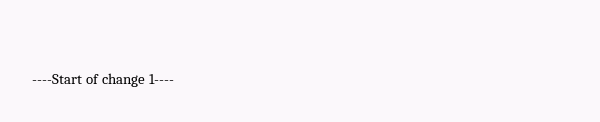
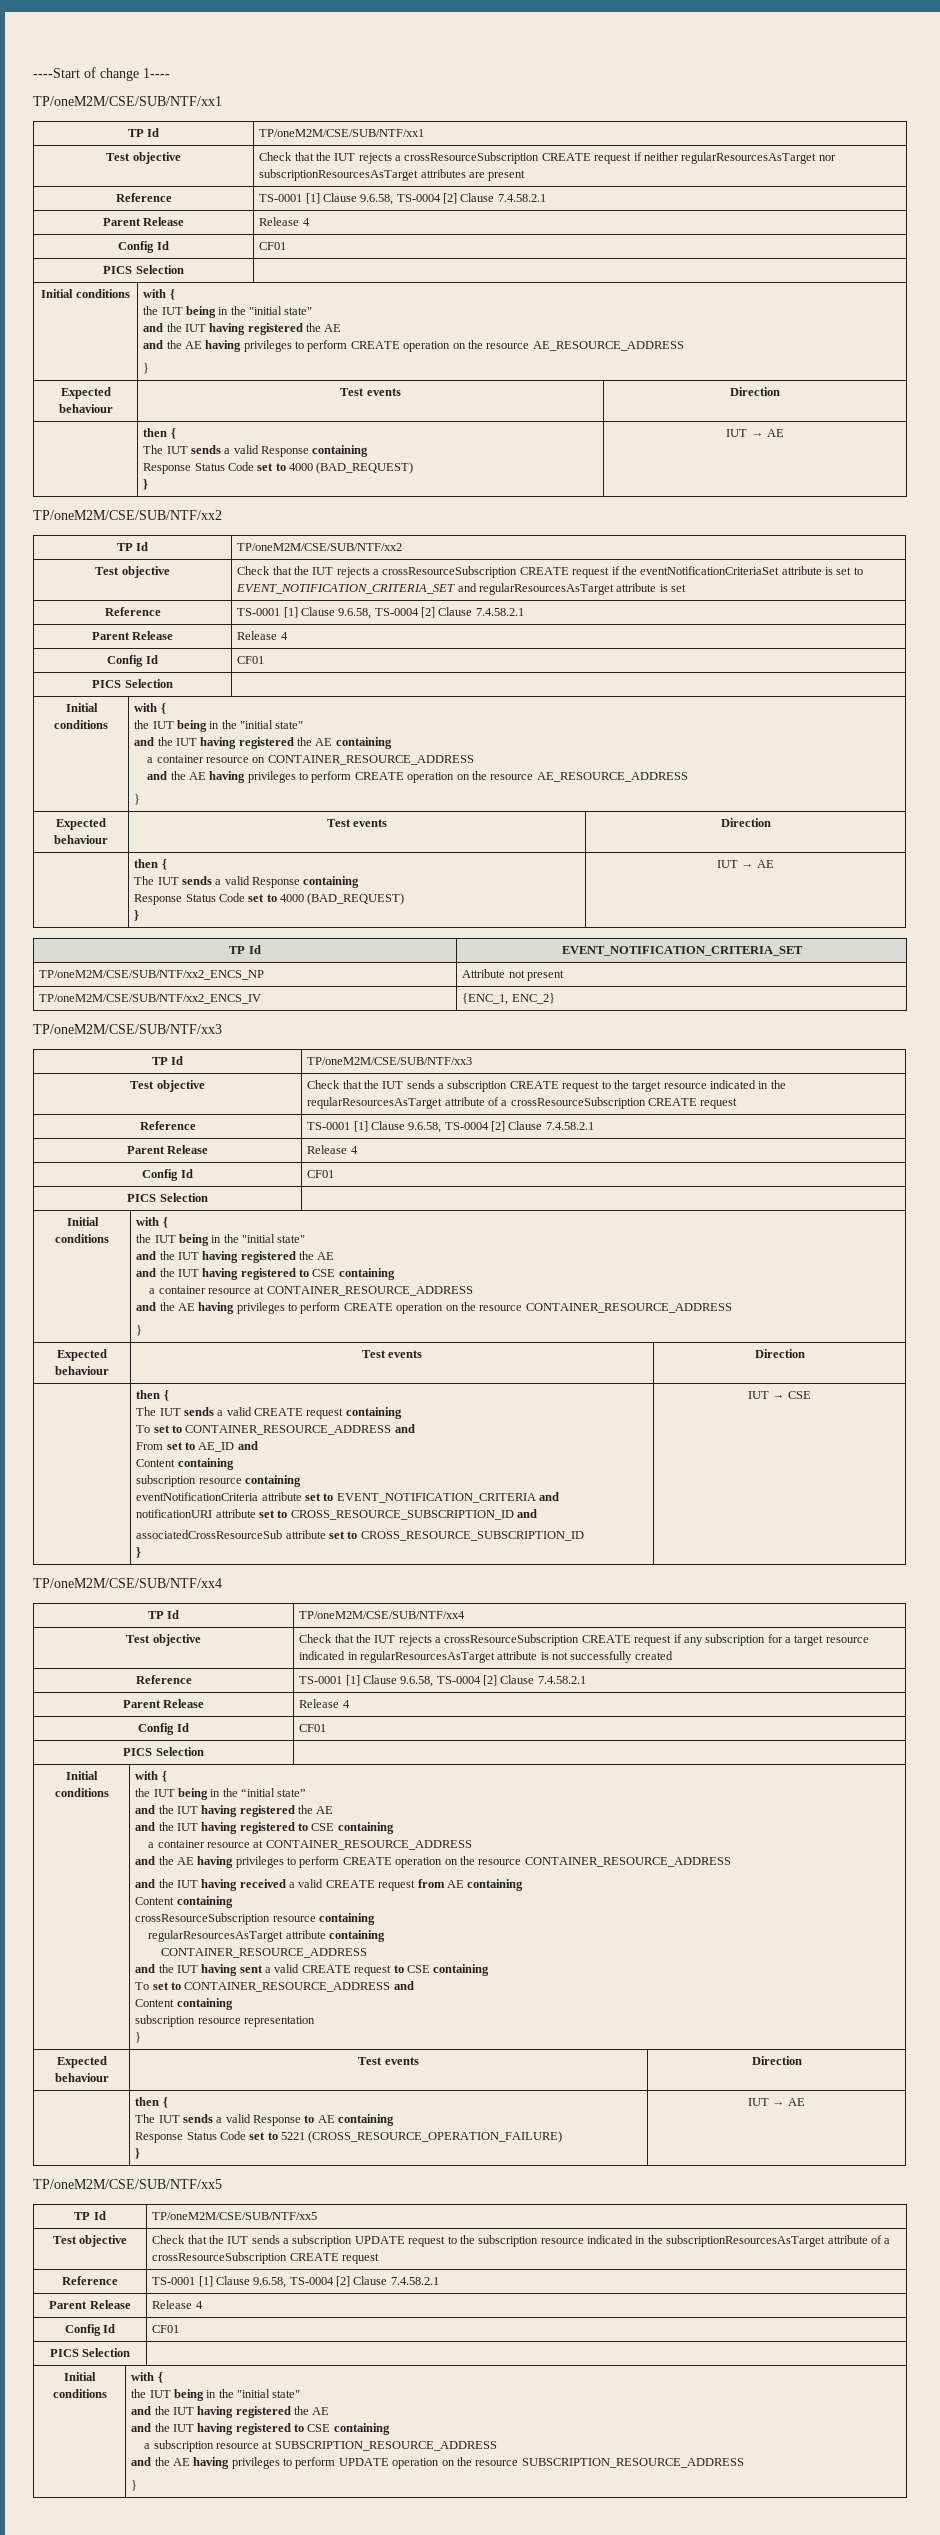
(174, 79) none -> [33,96,222,106] [127,128,160,137] [259,129,425,137] [106,152,181,164] [259,152,836,164] [259,169,526,181] [115,193,172,202] [259,193,546,205] [102,217,185,226] [259,217,310,226] [118,241,169,253] [259,242,287,250] [103,265,184,274] [41,289,130,298] [143,289,175,300] [143,306,313,318] [143,323,342,335] [143,340,684,352] [143,363,150,374] [60,387,111,399] [58,404,113,413] [340,388,401,396] [730,387,780,396] [143,428,176,439] [143,445,369,457] [143,462,414,474] [143,479,149,490] [726,429,784,437] [33,510,222,520] [116,542,149,551] [237,543,403,551] [95,566,170,578] [237,566,863,578] [236,583,687,595] [104,607,161,616] [237,607,524,619] [91,631,174,640] [237,631,288,640] [107,655,158,667] [237,656,265,664] [92,679,173,688] [65,703,98,712] [54,720,108,729] [134,703,166,714] [134,720,304,732] [134,737,392,749] [147,755,474,765] [147,771,688,783] [134,794,141,805] [56,818,106,830] [54,835,108,844] [326,819,388,827] [720,818,771,827] [134,859,167,870] [134,876,360,888] [134,893,405,905] [134,910,140,921] [716,860,775,868] [229,945,261,954] [561,946,803,956] [39,970,265,980] [462,969,564,981] [39,994,262,1004] [462,993,555,1005] [33,1024,222,1034] [151,1056,184,1065] [307,1057,473,1065] [130,1080,205,1092] [307,1080,786,1092] [307,1097,738,1109] [139,1121,196,1130] [307,1121,594,1133] [126,1145,209,1154] [307,1145,358,1154] [142,1169,193,1181] [307,1170,335,1178] [127,1193,208,1202] [66,1217,99,1226] [55,1234,109,1243] [136,1217,168,1228] [136,1234,306,1246] [136,1251,335,1263] [136,1268,395,1280] [149,1286,473,1296] [136,1302,732,1314] [136,1325,143,1336] [57,1349,107,1361] [55,1366,109,1375] [361,1350,423,1358] [754,1349,805,1358] [136,1390,169,1401] [136,1407,402,1419] [136,1424,415,1435] [136,1441,258,1452] [136,1458,234,1470] [136,1475,301,1487] [136,1492,560,1503] [136,1509,538,1520] [136,1530,584,1541] [136,1547,142,1558] [747,1391,812,1399] [33,1578,222,1588] [147,1610,180,1619] [299,1611,466,1619] [126,1634,201,1646] [299,1634,869,1646] [299,1651,673,1663] [135,1675,192,1684] [299,1675,586,1687] [122,1699,205,1708] [299,1699,350,1708] [138,1723,189,1735] [299,1724,327,1732] [123,1747,204,1756] [66,1771,98,1780] [54,1788,109,1797] [135,1771,167,1782] [135,1788,307,1800] [135,1805,334,1817] [135,1822,394,1834] [148,1840,472,1850] [135,1856,731,1868] [135,1879,524,1891] [135,1896,233,1908] [135,1913,375,1925] [148,1930,385,1942] [161,1948,368,1958] [135,1964,490,1976] [135,1981,414,1992] [135,1998,233,2010] [135,2015,315,2027] [135,2032,142,2043] [56,2056,107,2068] [54,2073,109,2082] [358,2057,419,2065] [751,2056,802,2065] [135,2097,168,2108] [135,2114,395,2126] [135,2131,563,2143] [135,2148,141,2159] [747,2098,806,2106] [33,2179,222,2189] [74,2211,106,2220] [152,2212,318,2220] [52,2235,128,2247] [152,2235,891,2247] [152,2252,379,2264] [62,2276,118,2285] [152,2276,439,2288] [49,2300,131,2309] [152,2300,203,2309] [64,2324,116,2336] [152,2325,180,2333] [49,2348,131,2357] [64,2372,96,2381] [52,2389,107,2398] [131,2372,163,2383] [131,2389,301,2401] [131,2406,330,2418] [131,2423,390,2435] [144,2440,497,2452] [131,2457,744,2469] [131,2480,138,2491] // TP/oneM2M/CSE/SUB/NTF/xx1 // TP Id | TP/oneM2M/CSE/SUB/NTF/xx1 // Test objective | Check that the IUT rejects a crossResourceSubscription CREATE request if neither regularResourcesAsTarget nor subscriptionResourcesAsTarget attributes are present // Reference | TS-0001 [1] Clause 9.6.58, TS-0004 [2] Clause 7.4.58.2.1 // Parent Release | Release 4 // Config Id | CF01 // PICS Selection | // Initial conditions | with { // the IUT being in the "initial state" // and the IUT having registered the AE // and the AE having privileges to perform CREATE operation on the resource AE_RESOURCE_ADDRESS // } // Expected behaviour | Test events | Direction // | then { // The IUT sends a valid Response containing // Response Status Code set to 4000 (BAD_REQUEST) // } | IUT → AE // TP/oneM2M/CSE/SUB/NTF/xx2 // TP Id | TP/oneM2M/CSE/SUB/NTF/xx2 // Test objective | Check that the IUT rejects a crossResourceSubscription CREATE request if the eventNotificationCriteriaSet attribute is set to EVENT_NOTIFICATION_CRITERIA_SET and regularResourcesAsTarget attribute is set // Reference | TS-0001 [1] Clause 9.6.58, TS-0004 [2] Clause 7.4.58.2.1 // Parent Release | Release 4 // Config Id | CF01 // PICS Selection | // Initial conditions | with { // the IUT being in the "initial state" // and the IUT having registered the AE containing // a container resource on CONTAINER_RESOURCE_ADDRESS // and the AE having privileges to perform CREATE operation on the resource AE_RESOURCE_ADDRESS // } // Expected behaviour | Test events | Direction // | then { // The IUT sends a valid Response containing // Response Status Code set to 4000 (BAD_REQUEST) // } | IUT → AE // TP Id | EVENT_NOTIFICATION_CRITERIA_SET // TP/oneM2M/CSE/SUB/NTF/xx2_ENCS_NP | Attribute not present // TP/oneM2M/CSE/SUB/NTF/xx2_ENCS_IV | {ENC_1, ENC_2} // TP/oneM2M/CSE/SUB/NTF/xx3 // TP Id | TP/oneM2M/CSE/SUB/NTF/xx3 // Test objective | Check that the IUT sends a subscription CREATE request to the target resource indicated in the reqularResourcesAsTarget attribute of a crossResourceSubscription CREATE request // Reference | TS-0001 [1] Clause 9.6.58, TS-0004 [2] Clause 7.4.58.2.1 // Parent Release | Release 4 // Config Id | CF01 // PICS Selection | // Initial conditions | with { // the IUT being in the "initial state" // and the IUT having registered the AE // and the IUT having registered to CSE containing // a container resource at CONTAINER_RESOURCE_ADDRESS // and the AE having privileges to perform CREATE operation on the resource CONTAINER_RESOURCE_ADDRESS // } // Expected behaviour | Test events | Direction // | then { // The IUT sends a valid CREATE request containing // To set to CONTAINER_RESOURCE_ADDRESS and // From set to AE_ID and // Content containing // subscription resource containing // eventNotificationCriteria attribute set to EVENT_NOTIFICATION_CRITERIA and // notificationURI attribute set to CROSS_RESOURCE_SUBSCRIPTION_ID and // associatedCrossResourceSub attribute set to CROSS_RESOURCE_SUBSCRIPTION_ID // } | IUT → CSE // TP/oneM2M/CSE/SUB/NTF/xx4 // TP Id | TP/oneM2M/CSE/SUB/NTF/xx4 // Test objective | Check that the IUT rejects a crossResourceSubscription CREATE request if any subscription for a target resource indicated in regularResourcesAsTarget attribute is not successfully created // Reference | TS-0001 [1] Clause 9.6.58, TS-0004 [2] Clause 7.4.58.2.1 // Parent Release | Release 4 // Config Id | CF01 // PICS Selection | // Initial conditions | with { // the IUT being in the “initial state” // and the IUT having registered the AE // and the IUT having registered to CSE containing // a container resource at CONTAINER_RESOURCE_ADDRESS // and the AE having privileges to perform CREATE operation on the resource CONTAINER_RESOURCE_ADDRESS // and the IUT having received a valid CREATE request from AE containing // Content containing // crossResourceSubscription resource containing // regularResourcesAsTarget attribute containing // CONTAINER_RESOURCE_ADDRESS // and the IUT having sent a valid CREATE request to CSE containing // To set to CONTAINER_RESOURCE_ADDRESS and // Content containing // subscription resource representation // } // Expected behaviour | Test events | Direction // | then { // The IUT sends a valid Response to AE containing // Response Status Code set to 5221 (CROSS_RESOURCE_OPERATION_FAILURE) // } | IUT → AE // TP/oneM2M/CSE/SUB/NTF/xx5 // TP Id | TP/oneM2M/CSE/SUB/NTF/xx5 // Test objective | Check that the IUT sends a subscription UPDATE request to the subscription resource indicated in the subscriptionResourcesAsTarget attribute of a crossResourceSubscription CREATE request // Reference | TS-0001 [1] Clause 9.6.58, TS-0004 [2] Clause 7.4.58.2.1 // Parent Release | Release 4 // Config Id | CF01 // PICS Selection | // Initial conditions | with { // the IUT being in the "initial state" // and the IUT having registered the AE // and the IUT having registered to CSE containing // a subscription resource at SUBSCRIPTION_RESOURCE_ADDRESS // and the AE having privileges to perform UPDATE operation on the resource SUBSCRIPTION_RESOURCE_ADDRESS // }

